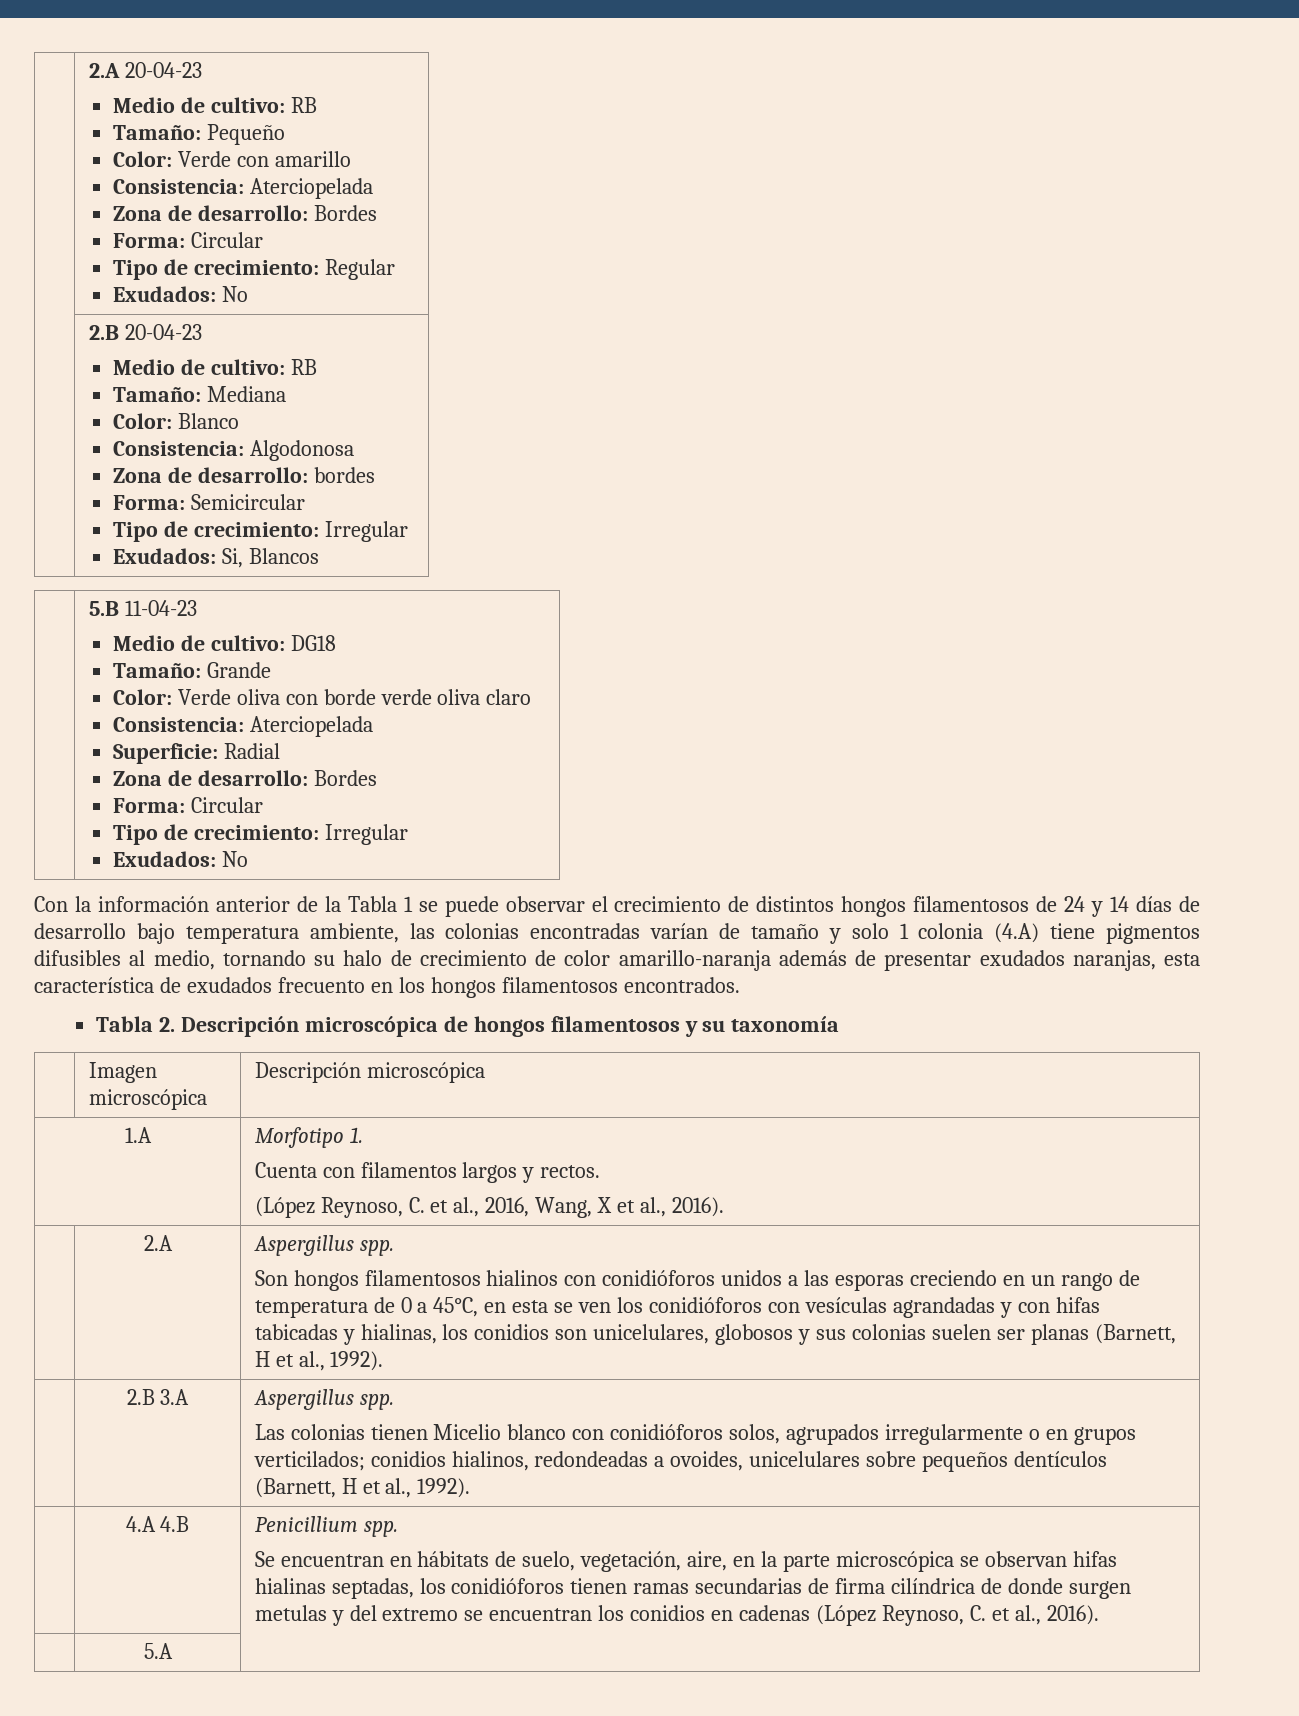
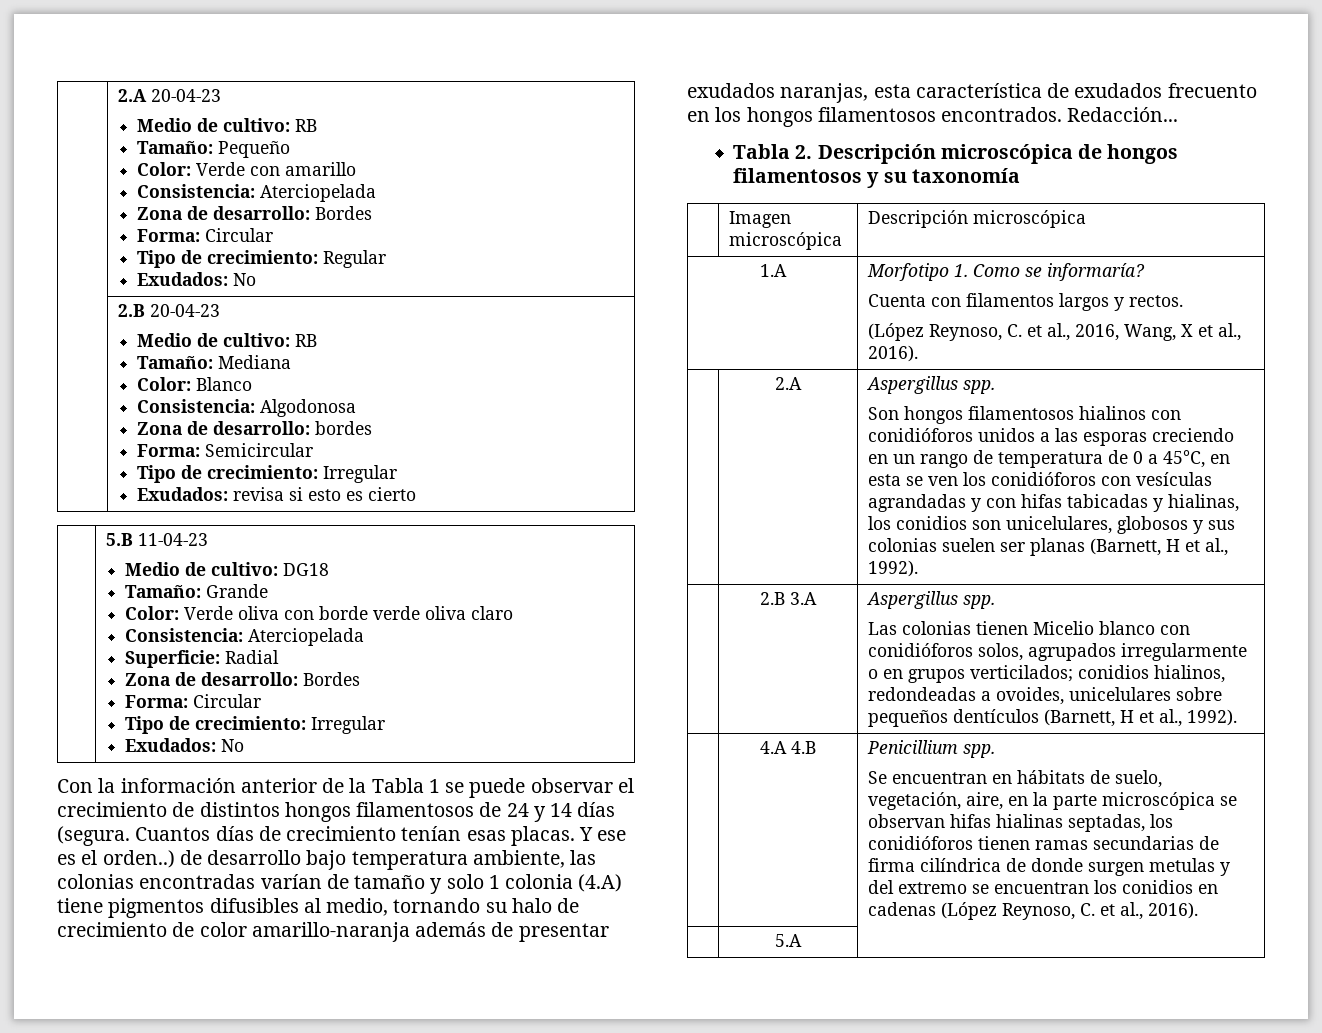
[221,548,319,568] Si, Blancos -> [233,487,417,501] revisa si esto es cierto
(1173, 904) none -> [57,826,627,846] [57,850,175,868] (segura. Cuantos días de crecimiento tenían esas placas. Y ese es el orden..)
(740, 985) none -> [1067,107,1179,122] Redacción...
(363, 1135) none -> [972,263,1145,281] Como se informaría?

